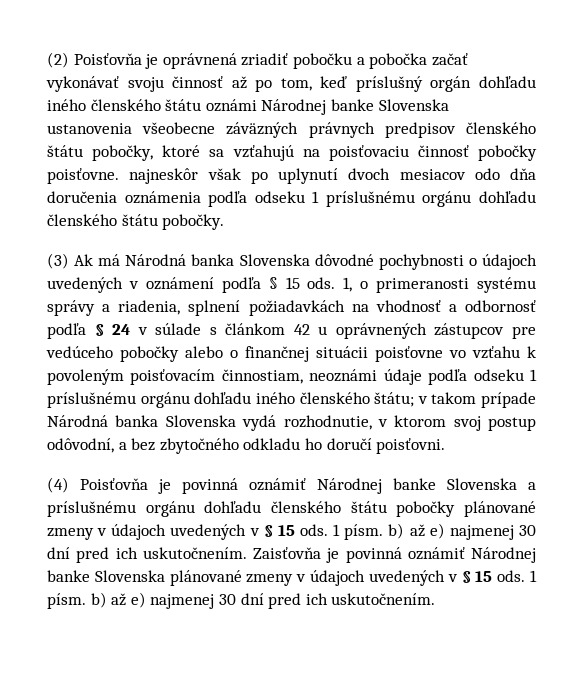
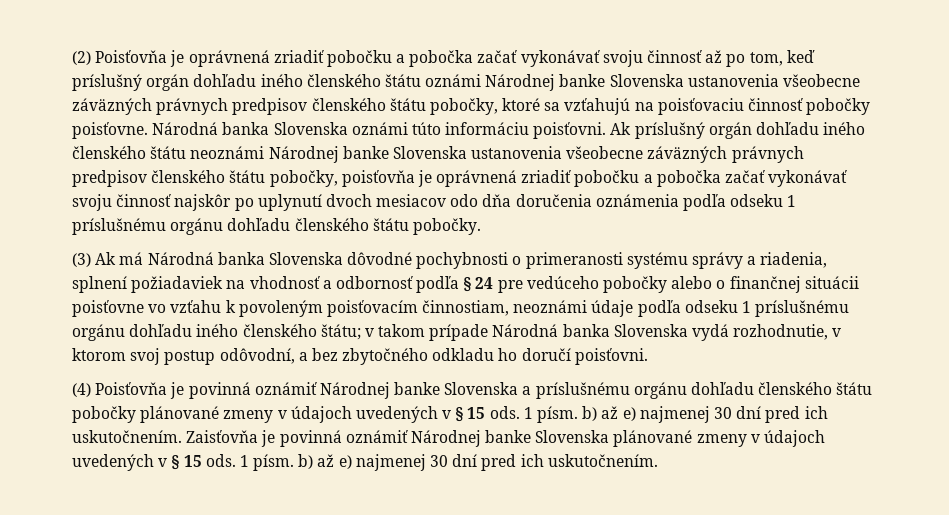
[129,168,241,184] najneskôr však -> [152,122,866,139] [72,146,804,163] [72,170,848,187] [72,194,232,211] Národná banka Slovenska oznámi túto informáciu poisťovni. Ak príslušný orgán dohľadu iného členského štátu neoznámi Národnej banke Slovenska ustanovenia všeobecne záväzných právnych predpisov členského štátu pobočky, poisťovňa je oprávnená zriadiť pobočku a pobočka začať vykonávať svoju činnosť najskôr
[481,254,537,270] [47,277,369,293] údajoch uvedených v oznámení podľa § 15 ods. 1, o -> (522, 260) none
[248,300,345,316] požiadavkách -> [131,276,224,293] požiadaviek
[137,323,505,339] v súlade s článkom 42 u oprávnených zástupcov -> (494, 283) none

